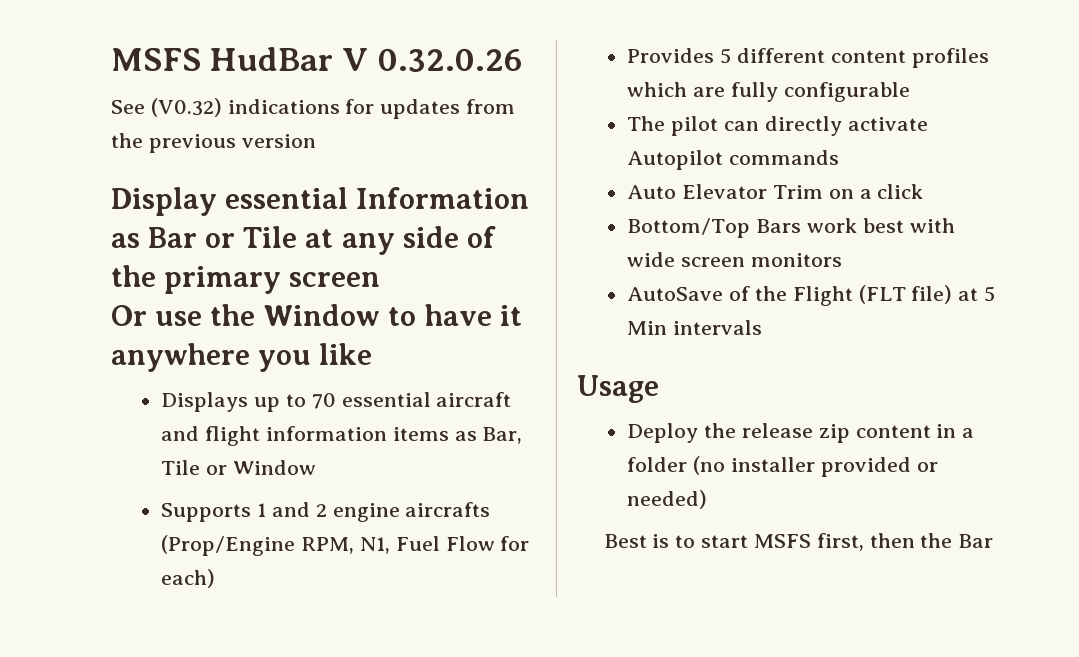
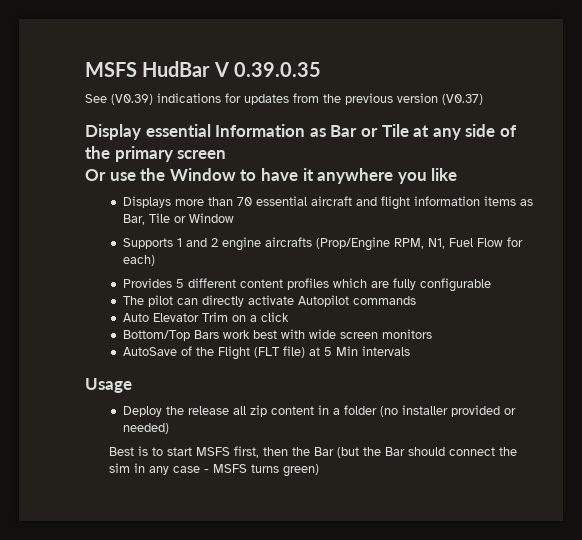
[377,48,523,72] 0.32.0.26 -> [233,62,321,77] 0.39.0.35
[150,98,222,117] (V0.32) -> [111,94,153,105] (V0.39)
(316, 141) none -> [442,94,483,105] (V0.37)
[254,394,306,412] up to -> [174,197,233,206] more than
(813, 430) none -> [232,406,246,415] all
(994, 541) none -> [336,447,517,458] [108,463,319,477] (but the Bar should connect the sim in any case - MSFS turns green)

